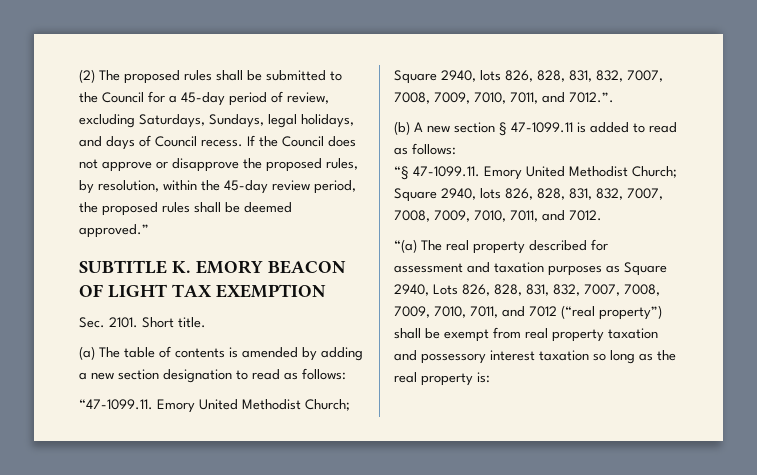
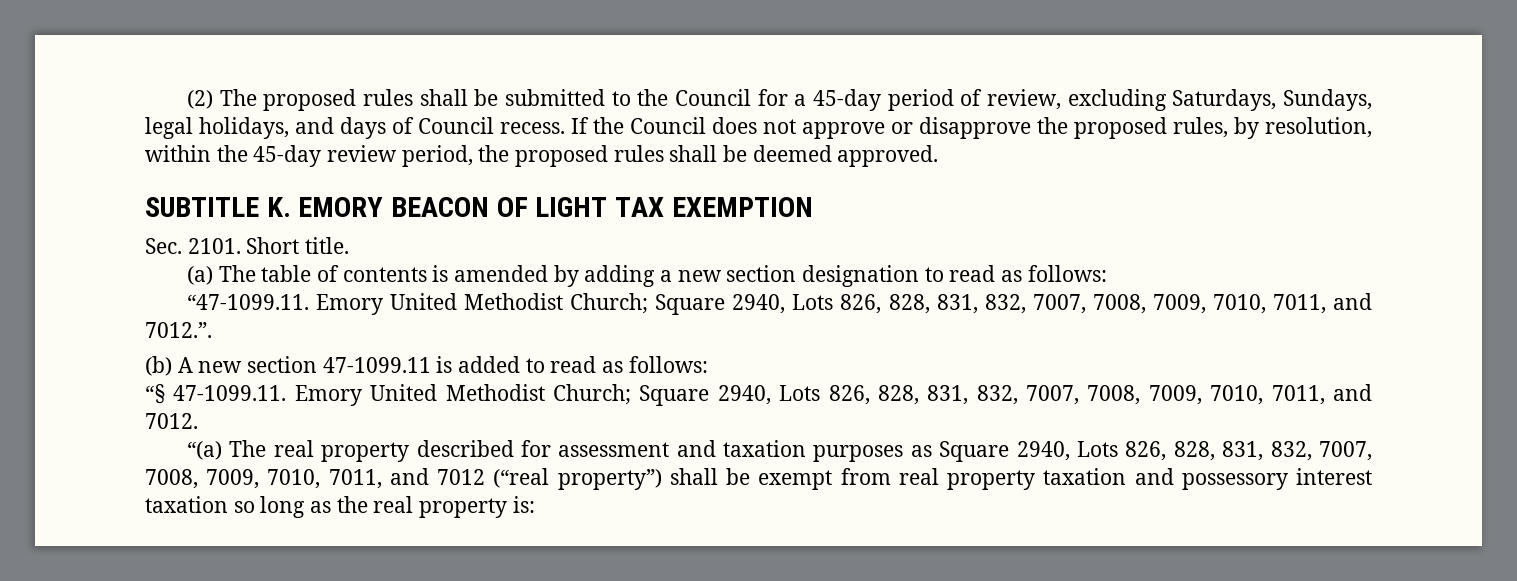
[79,224,149,238] approved.” -> [837,145,939,167] approved.
[480,70,501,81] lots -> [792,294,834,310] Lots
[499,122,507,136] § -> (318, 364) none
[480,188,501,199] lots -> [779,385,821,401] Lots

